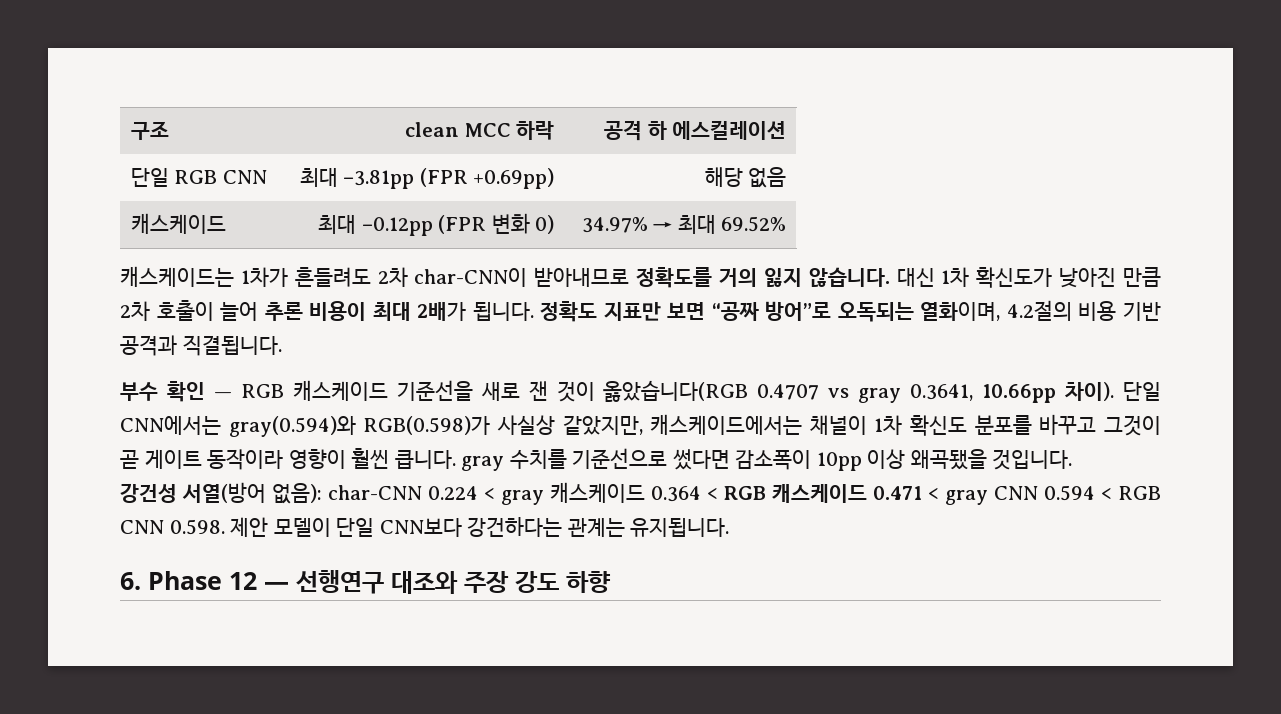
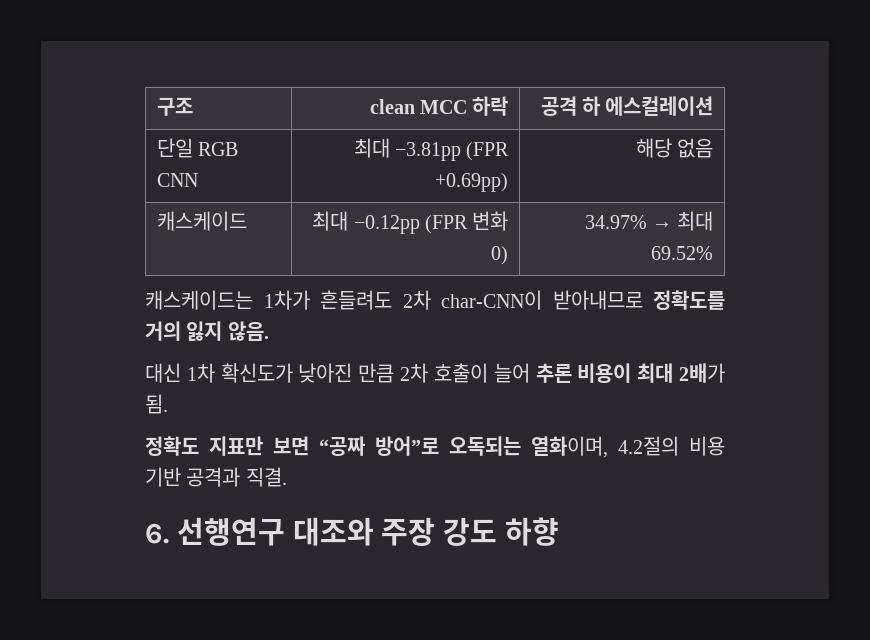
[808,267,890,287] 않습니다. -> [227,321,269,341] 않음. //
[472,302,534,321] 됩니다. -> [145,394,168,414] 됨. //
[182,335,282,356] [120,380,1161,403] [120,414,1161,437] [120,448,1073,471] [120,482,1161,505] [120,517,730,537] [120,571,289,590] 직결됩니다. // 부수 확인 — RGB 캐스케이드 기준선을 새로 잰 것이 옳았습니다(RGB 0.4707 vs gray 0.3641, 10.66pp 차이). 단일 CNN에서는 gray(0.594)와 RGB(0.598)가 사실상 같았지만, 캐스케이드에서는 채널이 1차 확신도 분포를 바꾸고 그것이 곧 게이트 동작이라 영향이 훨씬 큽니다. gray 수치를 기준선으로 썼다면 감소폭이 10pp 이상 왜곡됐을 것입니다. // 강건성 서열(방어 없음): char-CNN 0.224 < gray 캐스케이드 0.364 < RGB 캐스케이드 0.471 < gray CNN 0.594 < RGB CNN 0.598. 제안 모델이 단일 CNN보다 강건하다는 관계는 유지됩니다. // 6. Phase 12 — -> [245,467,287,487] [145,523,169,544] 직결. // 6.

